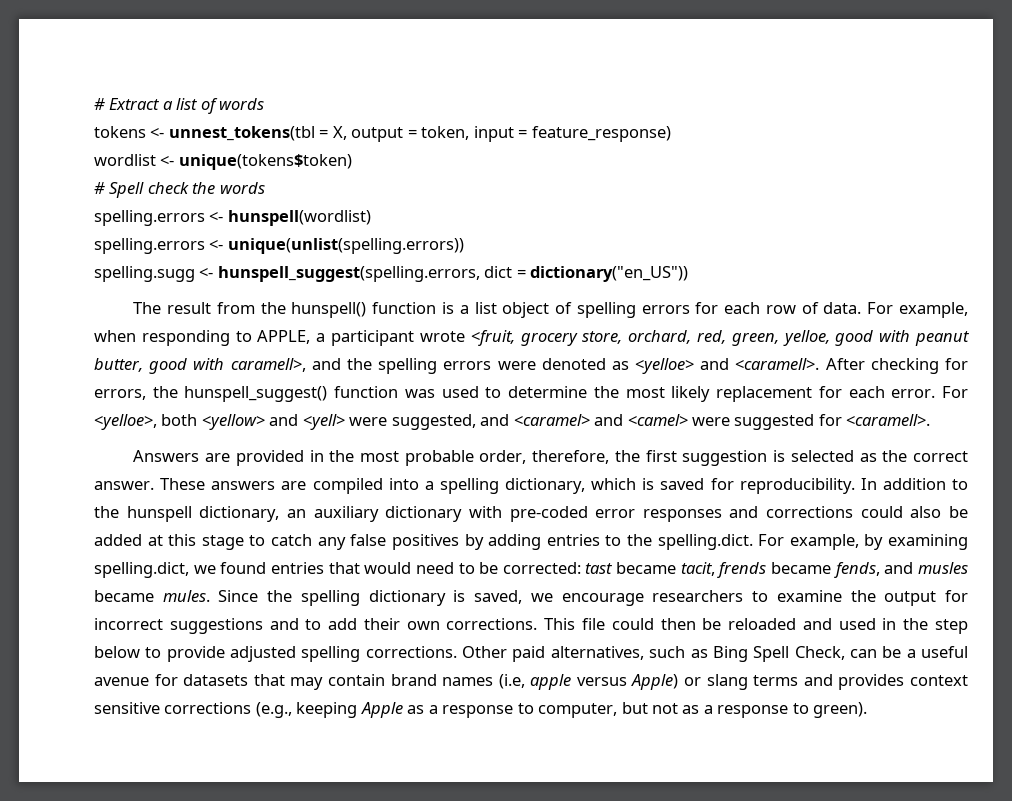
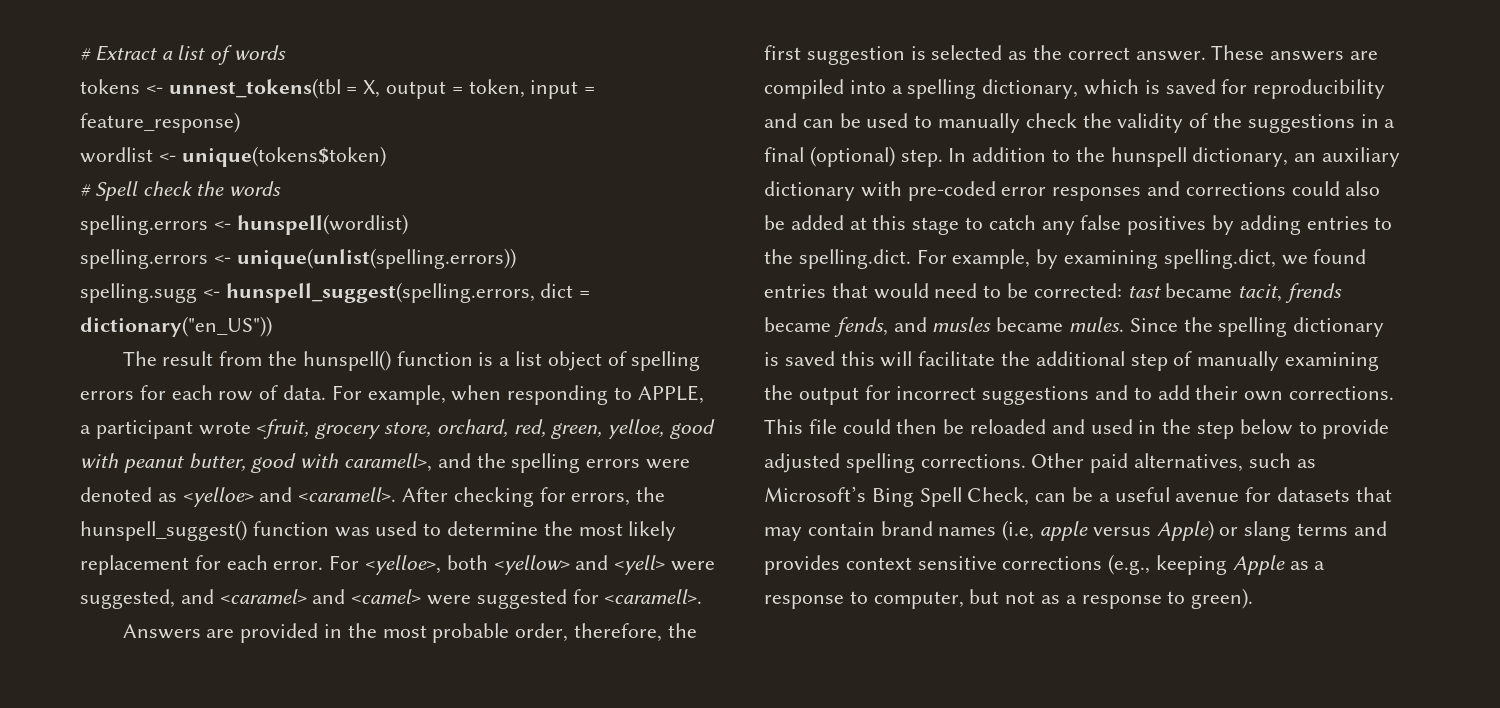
[739,478,855,494] reproducibility. -> [1253,79,1386,99] [764,113,1396,133] [764,146,943,167] reproducibility and can be used to manually check the validity of the suggestions in a final (optional) step.
[474,590,842,606] saved, we encourage researchers to examine -> [784,351,1380,371] saved this will facilitate the additional step of manually examining
(708, 653) none -> [764,486,866,502] Microsoft’s

